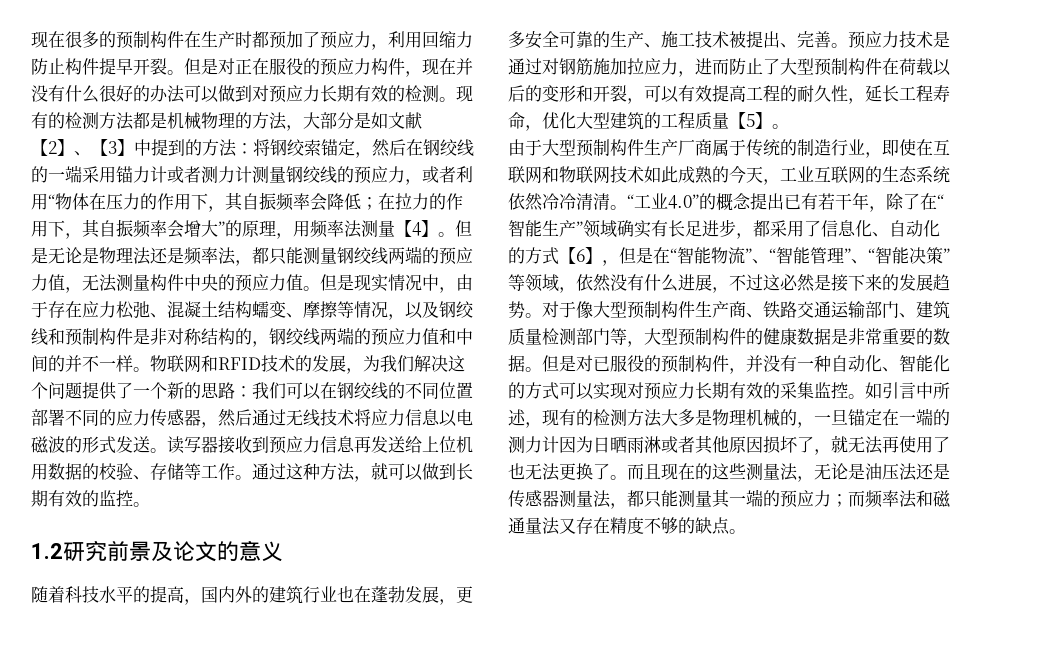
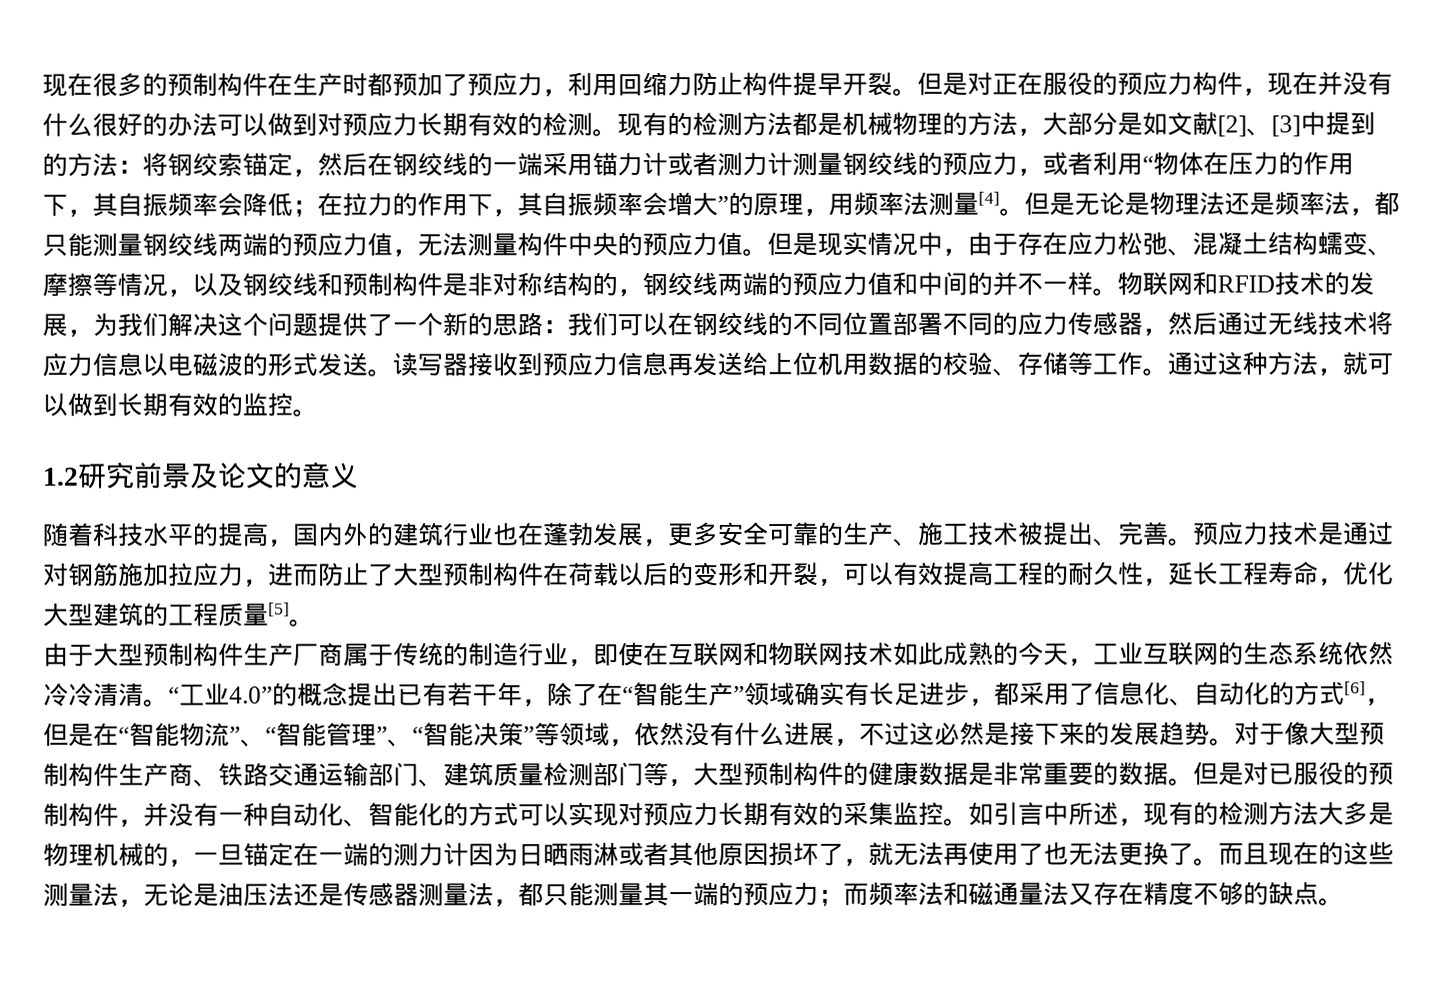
[31,139,134,156] 【2】、【3】 -> [1217,115,1301,137] [2]、[3]
[395,220,438,237] 【4】 -> [978,191,1000,206] [4]
[729,112,772,129] 【5】 -> [268,602,290,617] [5]
[559,247,602,264] 【6】 -> [1344,681,1366,696] [6]

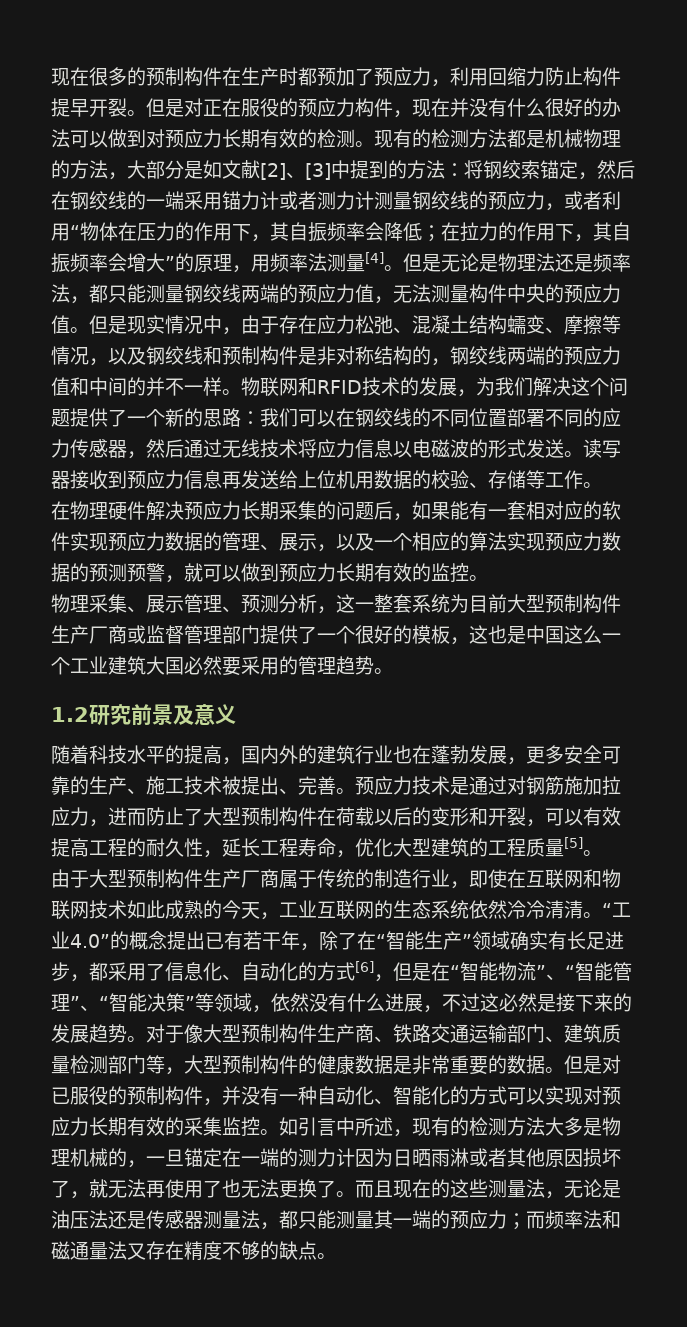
[1167,351,1318,376] 通过这种方法 -> [51,501,621,521] [51,532,621,552] [51,563,165,582] // 在物理硬件解决预应力长期采集的问题后，如果能有一套相对应的软件实现预应力数据的管理、展示，以及一个相应的算法实现预应力数据的预测预警
(118, 404) none -> [279,563,336,582] 预应力
(318, 413) none -> [51,594,621,614] [51,625,621,645] [51,656,393,676] // 物理采集、展示管理、预测分析，这一整套系统为目前大型预制构件生产厂商或监督管理部门提供了一个很好的模板，这也是中国这么一个工业建筑大国必然要采用的管理趋势。
[217,462,302,489] 论文的 -> (194, 715) none

